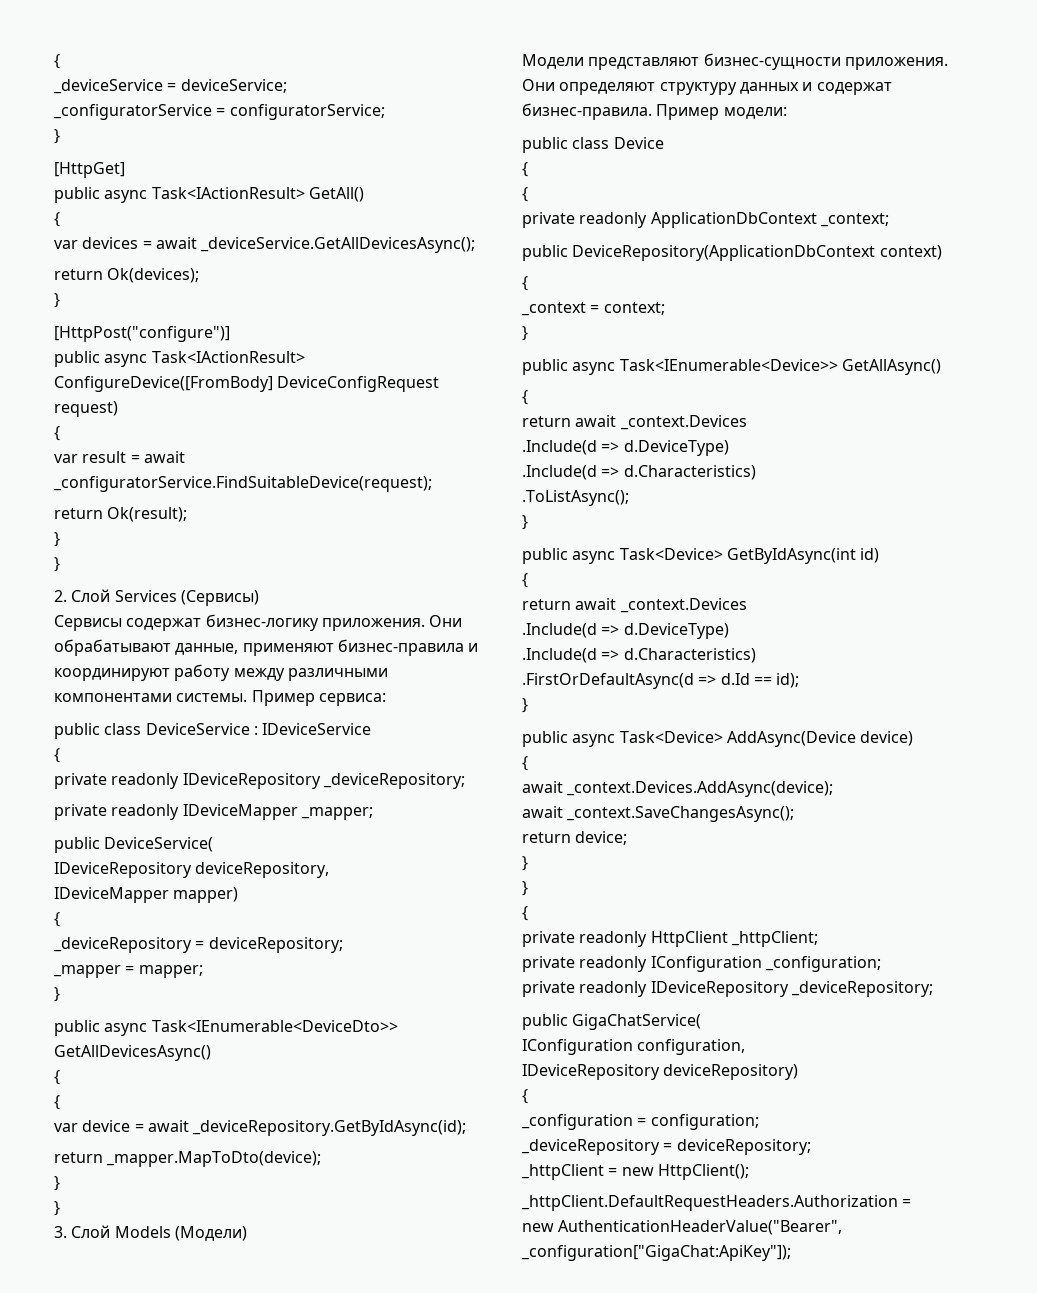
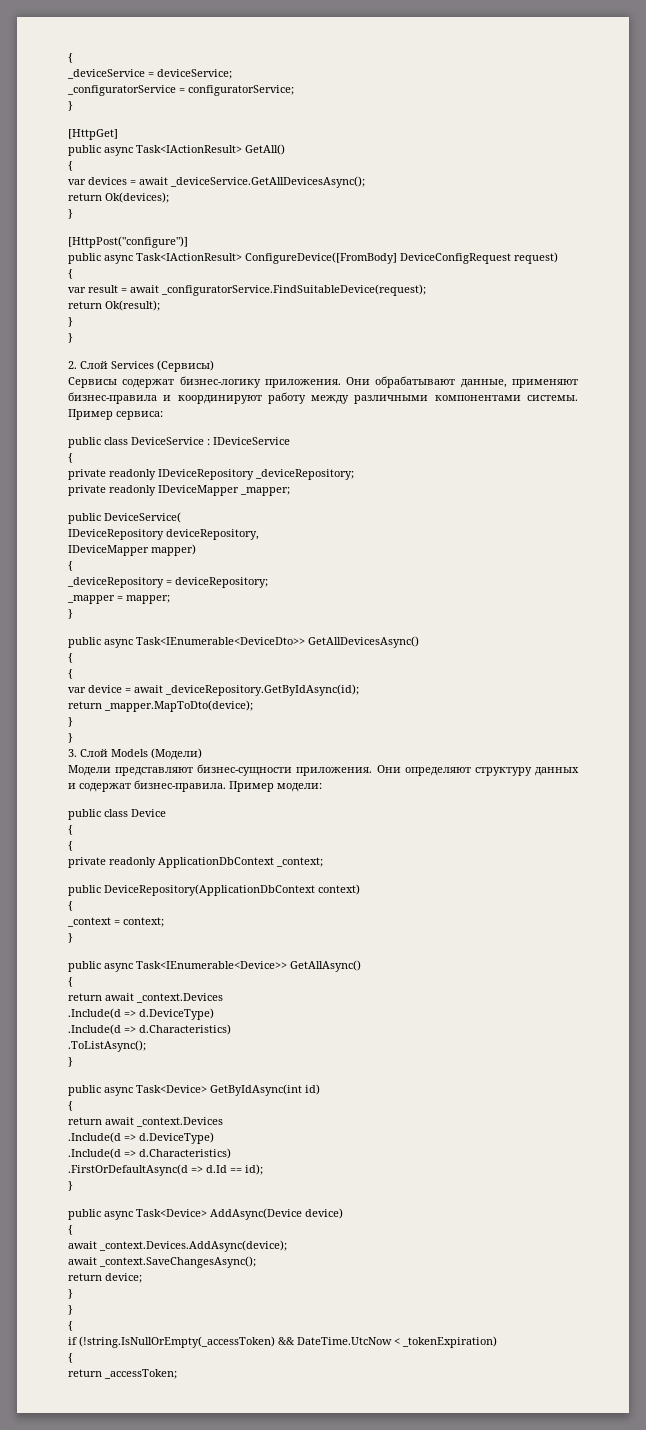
[522,931,818,947] [522,956,881,972] [522,981,933,997] [522,1014,702,1030] [522,1039,746,1055] [522,1064,799,1080] [522,1089,528,1104] [521,1114,759,1130] [521,1139,811,1155] [521,1164,749,1180] [521,1195,912,1211] [522,1220,843,1235] [521,1245,791,1261] private readonly HttpClient _httpClient; // private readonly IConfiguration _configuration; // private readonly IDeviceRepository _deviceRepository; // public GigaChatService( // IConfiguration configuration, // IDeviceRepository deviceRepository) // { // _configuration = configuration; // _deviceRepository = deviceRepository; // _httpClient = new HttpClient(); // _httpClient.DefaultRequestHeaders.Authorization = // new AuthenticationHeaderValue("Bearer", _configuration["GigaChat:ApiKey"]); -> [68,1336,497,1348] [68,1353,73,1363] [68,1369,177,1379] if (!string.IsNullOrEmpty(_accessToken) && DateTime.UtcNow < _tokenExpiration) // { // return _accessToken;

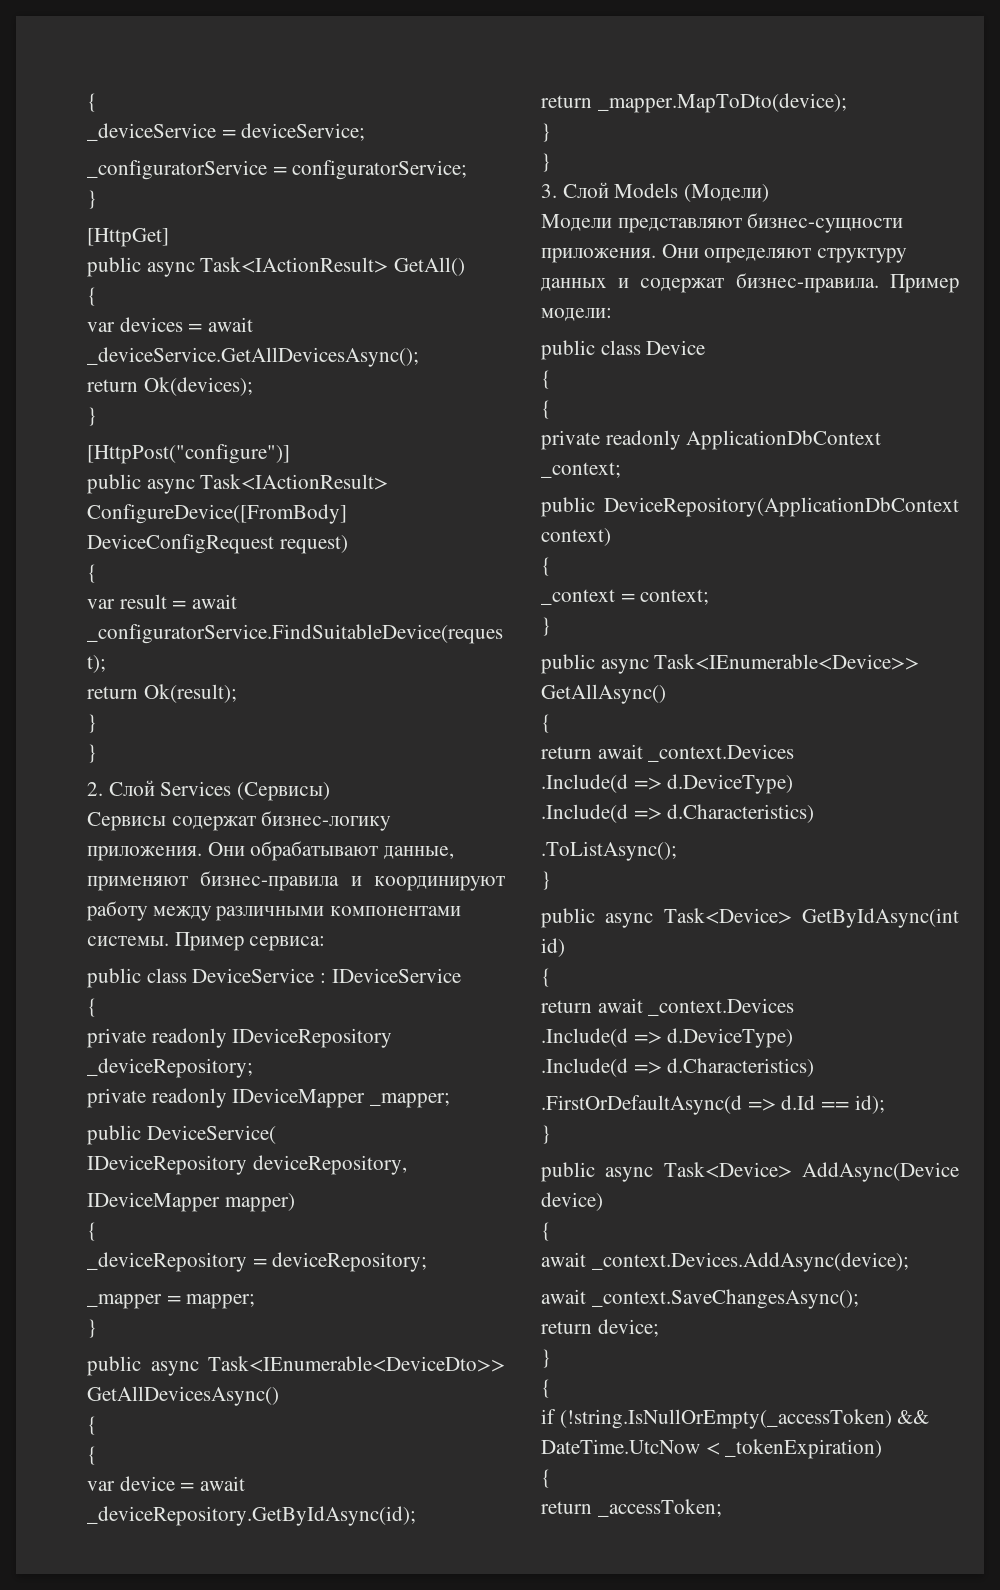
[68,1305,73,1315] // } -> (551, 1358) none

